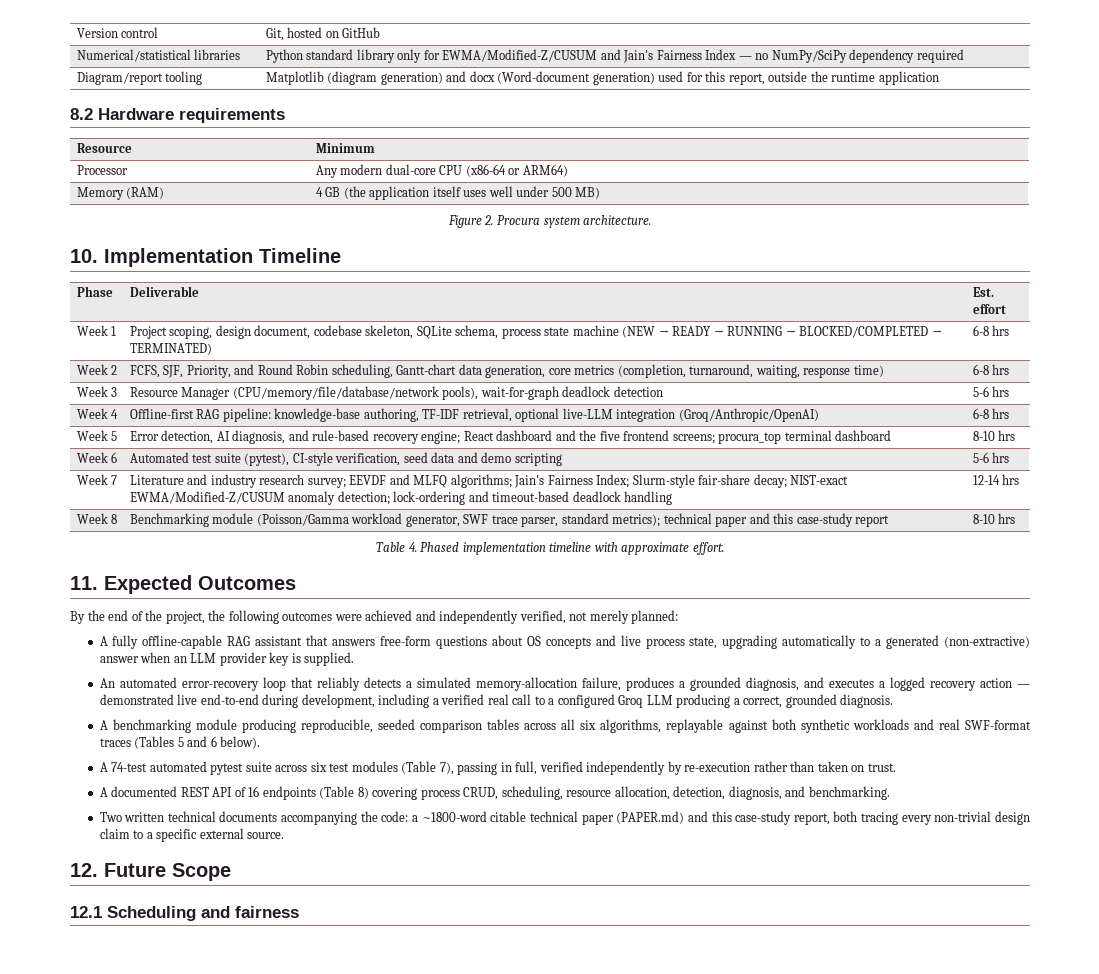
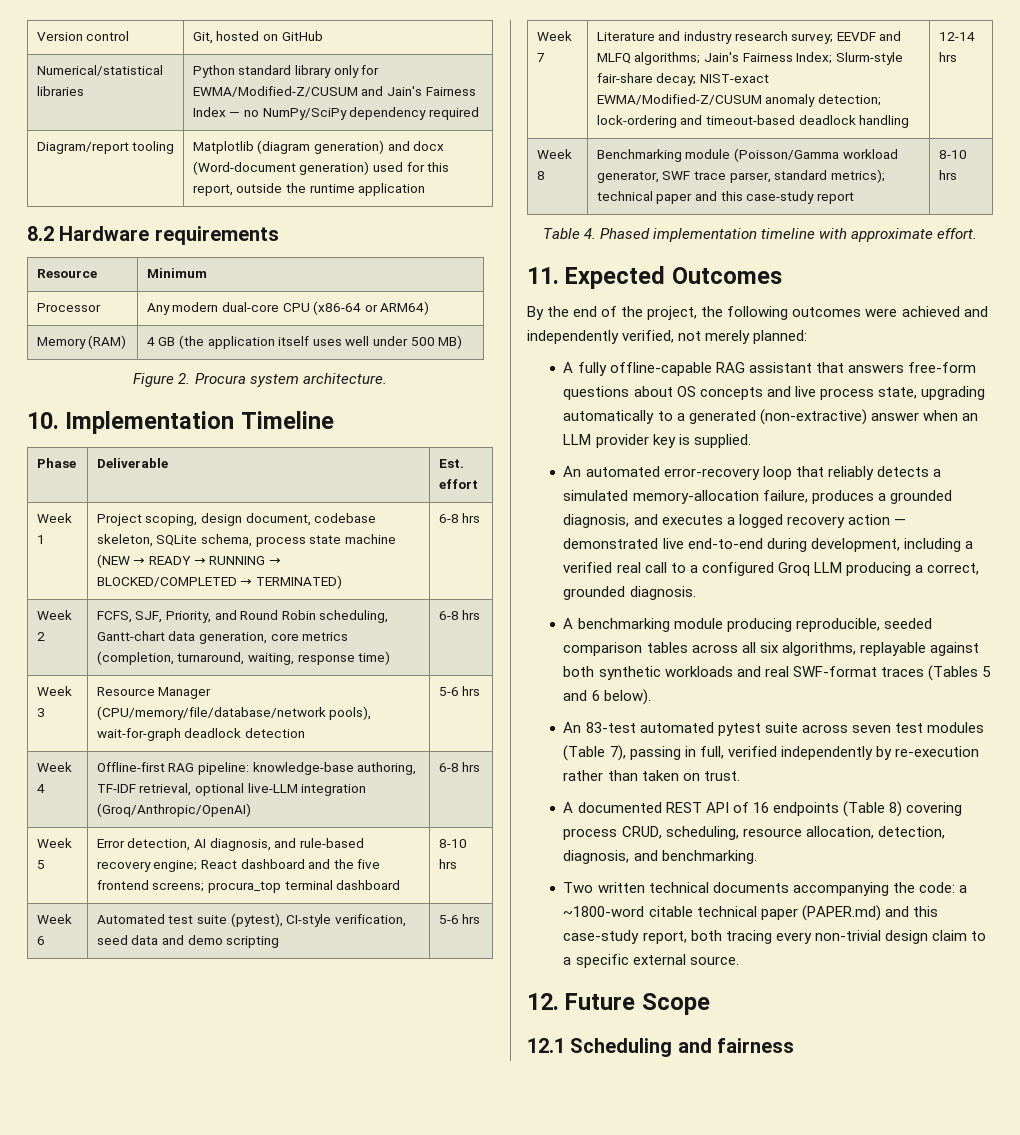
[99,762,148,772] A 74-test -> [563,722,636,733] An 83-test
[310,762,327,772] six -> [851,725,891,733] seven

